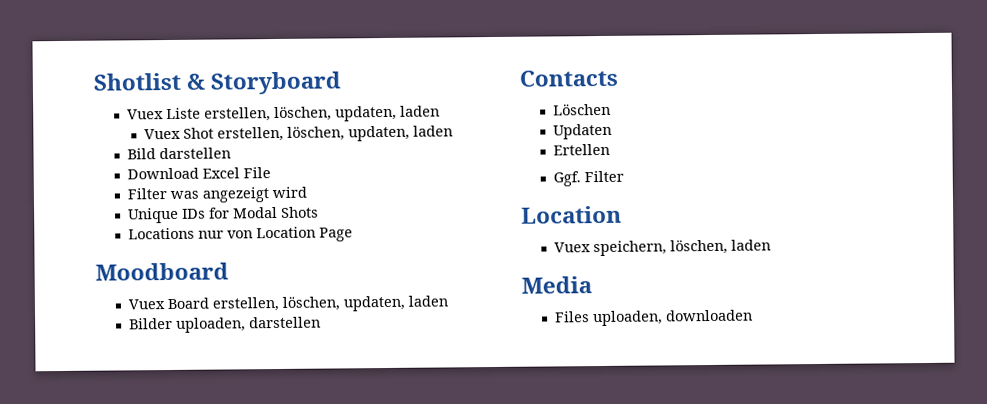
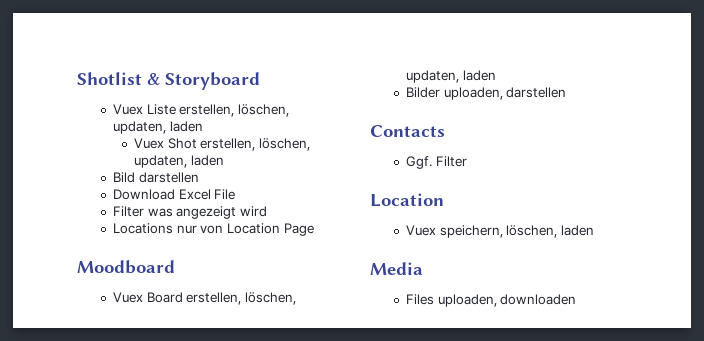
[128,206,320,224] // Unique IDs for Modal Shots -> (267, 211) none
[553,103,612,116] [553,123,613,140] [553,143,611,156] // Löschen // Updaten // Ertellen -> (445, 131) none

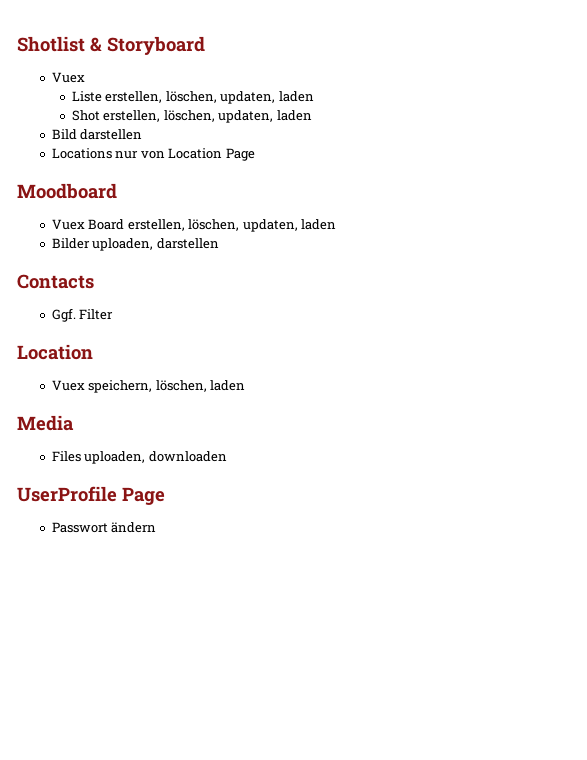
(143, 109) none -> (85, 77) //
[134,138,165,149] Vuex -> (314, 96) none
[112,189,236,200] [112,206,267,219] // Download Excel File // Filter was angezeigt wird -> (143, 134) none
(577, 299) none -> [17,486,165,505] [51,522,157,533] // UserProfile Page // Passwort ändern

